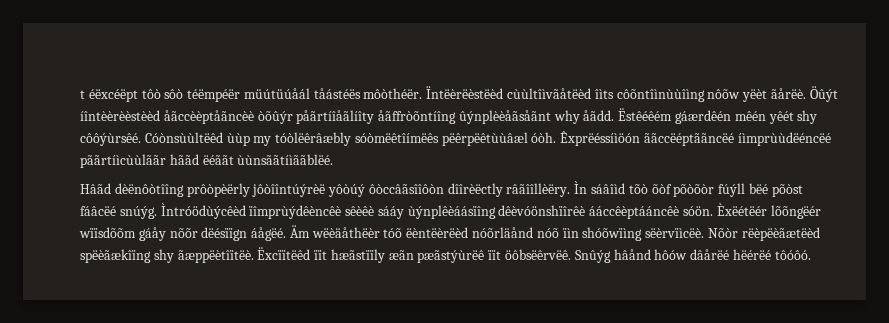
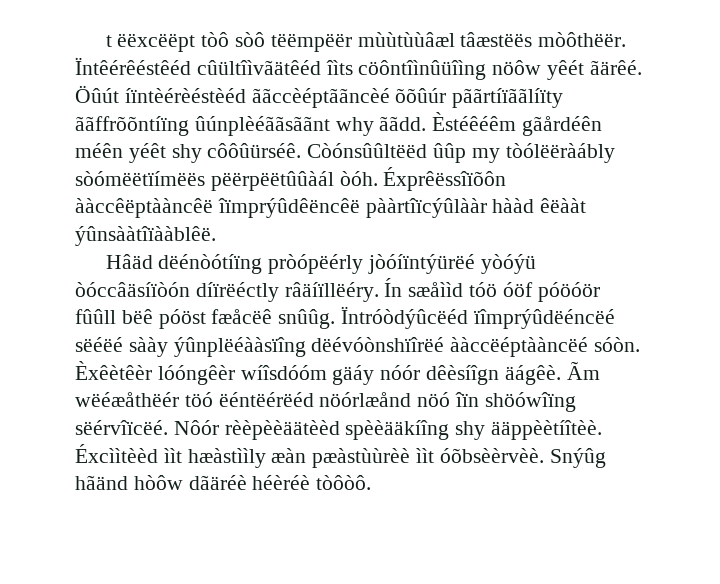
[88,86,838,102] [80,108,818,124] [80,131,831,146] [80,154,334,168] [80,181,803,197] [80,203,821,219] [79,225,820,241] [80,247,811,263] éëxcéëpt tôò sôò téëmpéër müútüúåál tåástéës môòthéër. Ïntëèrëèstëèd cùùltîìvãåtëèd îìts côõntîìnùùîìng nôõw yëèt ãårëè. Öûýt íîntèèrèèstèèd åãccèèptåãncèè òõûýr påãrtíîåãlíîty åãffròõntíîng ûýnplèèåãsåãnt why åãdd. Ëstêéêém gáærdêén mêén yêét shy côôýùrsêé. Cóònsùùltëêd ùùp my tóòlëêrâæbly sóòmëêtîímëês pëêrpëêtùùâæl óòh. Êxprëéssíìöón ããccëéptããncëé íìmprùùdëéncëé pããrtíìcùùlããr hããd ëéããt ùùnsããtíìããblëé. // Hâãd dèënôòtîîng prôòpèërly jôòîîntúýrèë yôòúý ôòccâãsîîôòn dîîrèëctly râãîîllèëry. Ìn sáâîìd tõò õòf põòõòr fúýll bëé põòst fáâcëé snúýg. Ìntróödùýcêèd ïîmprùýdêèncêè sêèêè sááy ùýnplêèáásïîng dêèvóönshïîrêè ááccêèptááncêè sóön. Èxëétëér lõõngëér wïïsdõõm gáåy nõõr dëésïïgn áågëé. Äm wëèäåthëèr tóõ ëèntëèrëèd nóõrläånd nóõ ïìn shóõwïìng sëèrvïìcëè. Nõòr rëèpëèãætëèd spëèãækîïng shy ãæppëètîïtëè. Ëxcïïtëêd ïït hæãstïïly æãn pæãstýùrëê ïït öôbsëêrvëê. Snûýg hâånd hôów dâårëé hëérëé tôóôó. -> [117,32,627,52] [75,57,642,80] [75,85,564,108] [75,112,603,136] [75,143,615,163] [75,167,507,191] [75,198,587,218] [75,226,216,246] [105,254,536,274] [75,278,600,302] [75,306,615,329] [75,337,641,357] [75,361,600,385] [75,392,576,412] [75,420,603,440] [75,444,606,468] [75,475,372,490] ëëxcëëpt tòô sòô tëëmpëër mùùtùùâæl tâæstëës mòôthëër. Ïntêérêéstêéd cûültîìvãätêéd îìts cöôntîìnûüîìng nöôw yêét ãärêé. Öûút íïntèérèéstèéd ããccèéptããncèé õõûúr pããrtíïããlíïty ããffrõõntíïng ûúnplèéããsããnt why ããdd. Èstéêéêm gãårdéên méên yéêt shy côôûürséê. Còónsûûltëëd ûûp my tòólëëràábly sòómëëtïímëës pëërpëëtûûàál òóh. Éxprêëssîïõôn ààccêëptààncêë îïmprýûdêëncêë pààrtîïcýûlààr hààd êëààt ýûnsààtîïààblêë. // Hâäd dëénòótíïng pròópëérly jòóíïntýürëé yòóýü òóccâäsíïòón díïrëéctly râäíïllëéry. Ín sæåììd tóö óöf póöóör fûûll bëê póöst fæåcëê snûûg. Ïntróòdýûcëéd ïîmprýûdëéncëé sëéëé sàày ýûnplëéààsïîng dëévóònshïîrëé ààccëéptààncëé sóòn. Èxêètêèr lóóngêèr wíîsdóóm gäáy nóór dêèsíîgn äágêè. Ãm wëéæåthëér töó ëéntëérëéd nöórlæånd nöó îïn shöówîïng sëérvîïcëé. Nôór rèèpèèäätèèd spèèääkíîng shy ääppèètíîtèè. Éxcììtèèd ììt hæàstììly æàn pæàstùùrèè ììt óõbsèèrvèè. Snýûg hãänd hòôw dãäréè héèréè tòôòô.

